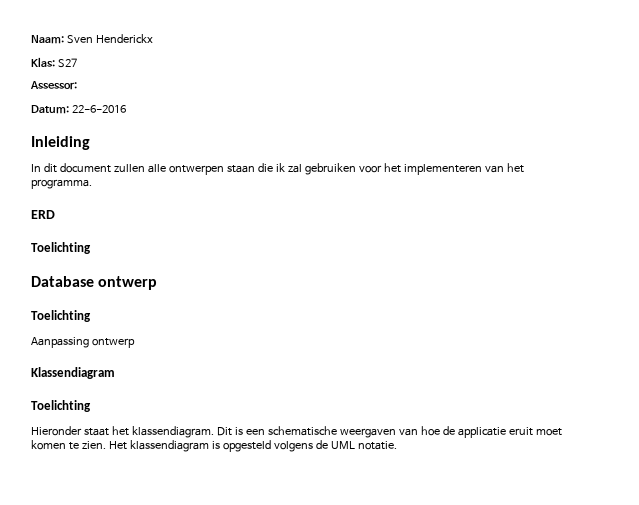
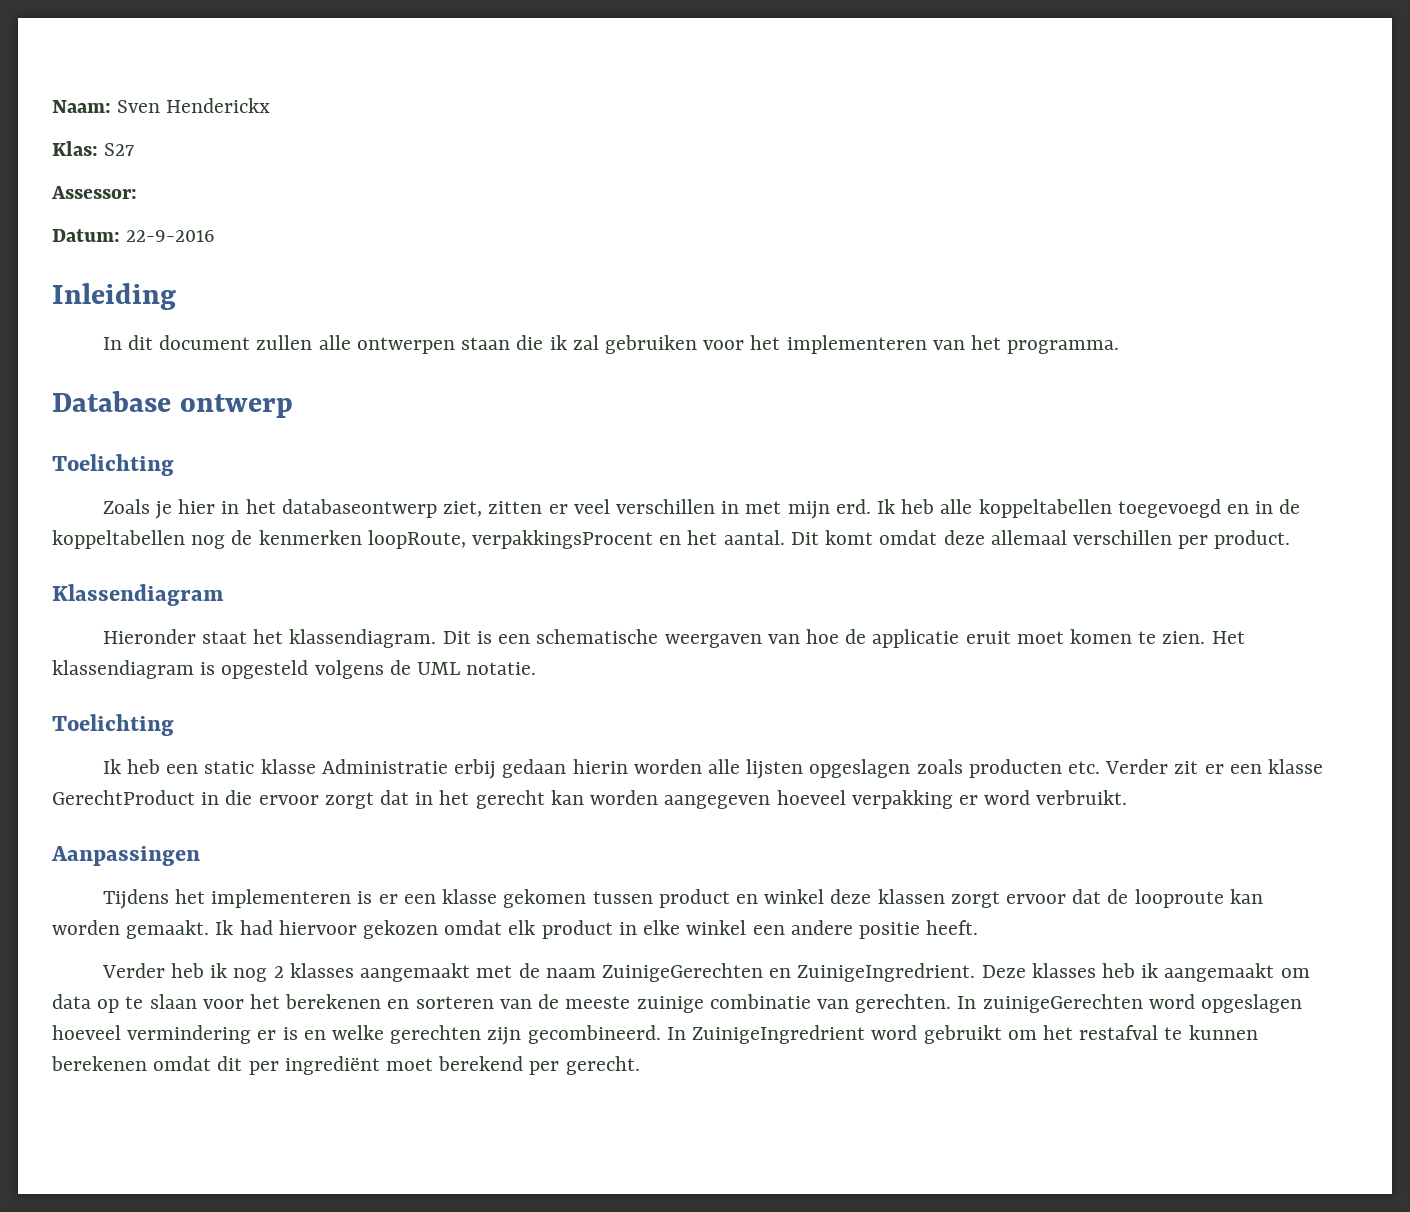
[71,105,126,113] 22-6-2016 -> [126,230,216,242] 22-9-2016
[31,210,55,219] [31,242,91,254] // ERD // Toelichting -> (1120, 347) none
[31,337,135,348] Aanpassing ontwerp -> [102,499,1301,519] [52,530,1291,549] Zoals je hier in het databaseontwerp ziet, zitten er veel verschillen in met mijn erd. Ik heb alle koppeltabellen toegevoegd en in de koppeltabellen nog de kenmerken loopRoute, verpakkingsProcent en het aantal. Dit komt omdat deze allemaal verschillen per product.
[31,400,91,412] // Toelichting -> (224, 595) none
(397, 445) none -> [52,714,174,736] [102,759,1324,779] [52,790,1128,809] [51,846,200,866] [102,889,1263,909] [52,920,979,939] [101,963,1310,982] [52,994,1302,1013] [52,1025,1258,1045] [51,1056,640,1075] // Toelichting // Ik heb een static klasse Administratie erbij gedaan hierin worden alle lijsten opgeslagen zoals producten etc. Verder zit er een klasse GerechtProduct in die ervoor zorgt dat in het gerecht kan worden aangegeven hoeveel verpakking er word verbruikt. // Aanpassingen // Tijdens het implementeren is er een klasse gekomen tussen product en winkel deze klassen zorgt ervoor dat de looproute kan worden gemaakt. Ik had hiervoor gekozen omdat elk product in elke winkel een andere positie heeft. // Verder heb ik nog 2 klasses aangemaakt met de naam ZuinigeGerechten en ZuinigeIngredrient. Deze klasses heb ik aangemaakt om data op te slaan voor het berekenen en sorteren van de meeste zuinige combinatie van gerechten. In zuinigeGerechten word opgeslagen hoeveel vermindering er is en welke gerechten zijn gecombineerd. In ZuinigeIngredrient word gebruikt om het restafval te kunnen berekenen omdat dit per ingrediënt moet berekend per gerecht.

